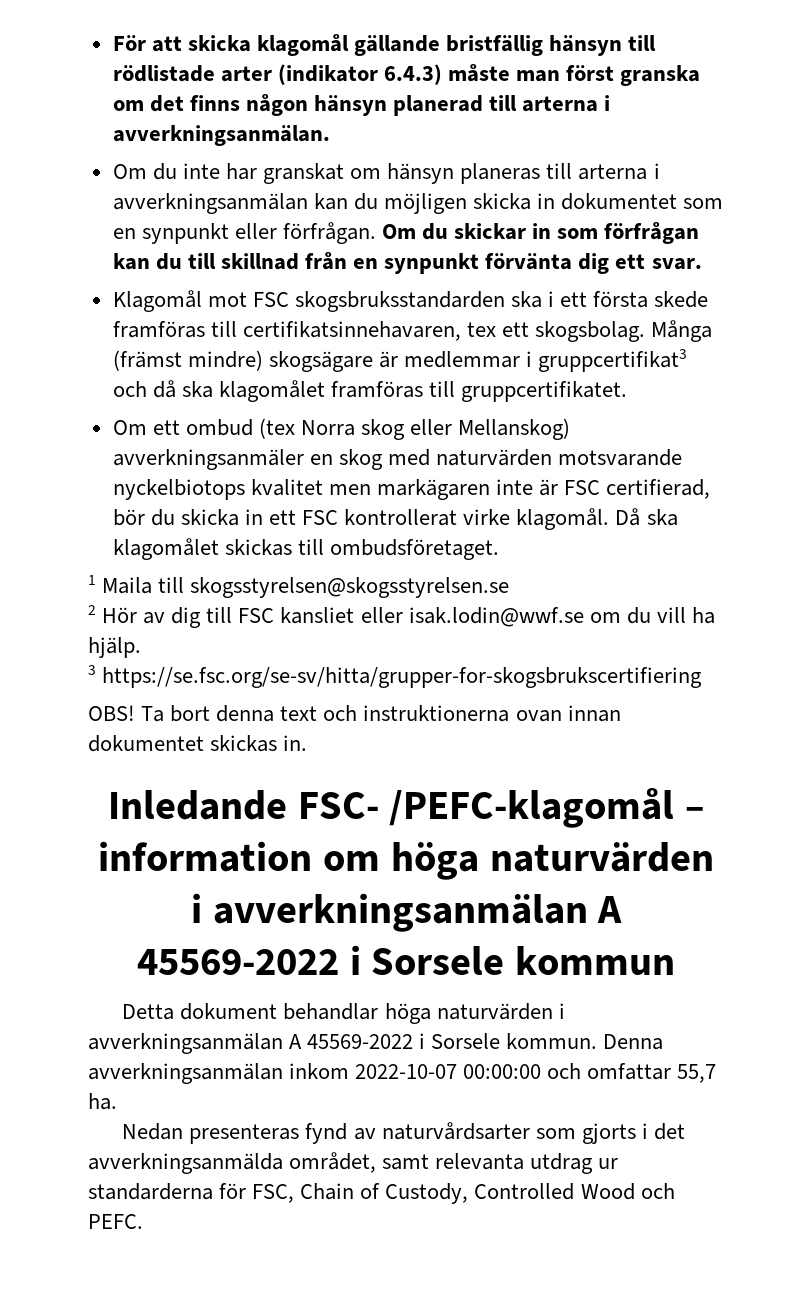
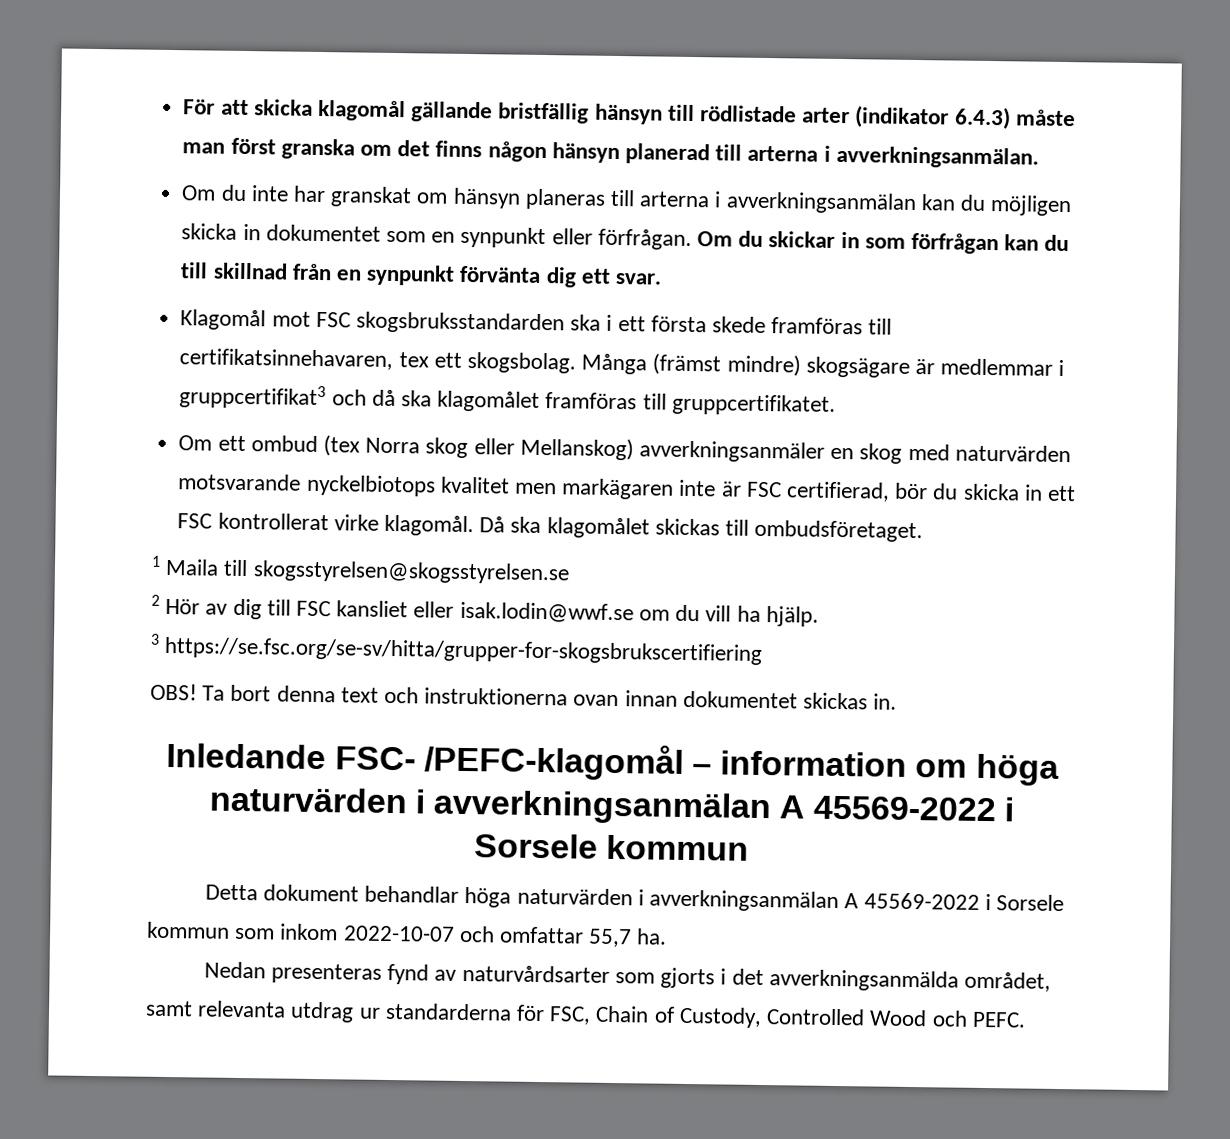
[506,1033,664,1050] [88,1063,283,1084] kommun. Denna avverkningsanmälan -> [147,921,276,940] kommun som
[463,1064,542,1079] 00:00:00 -> (455, 933) none

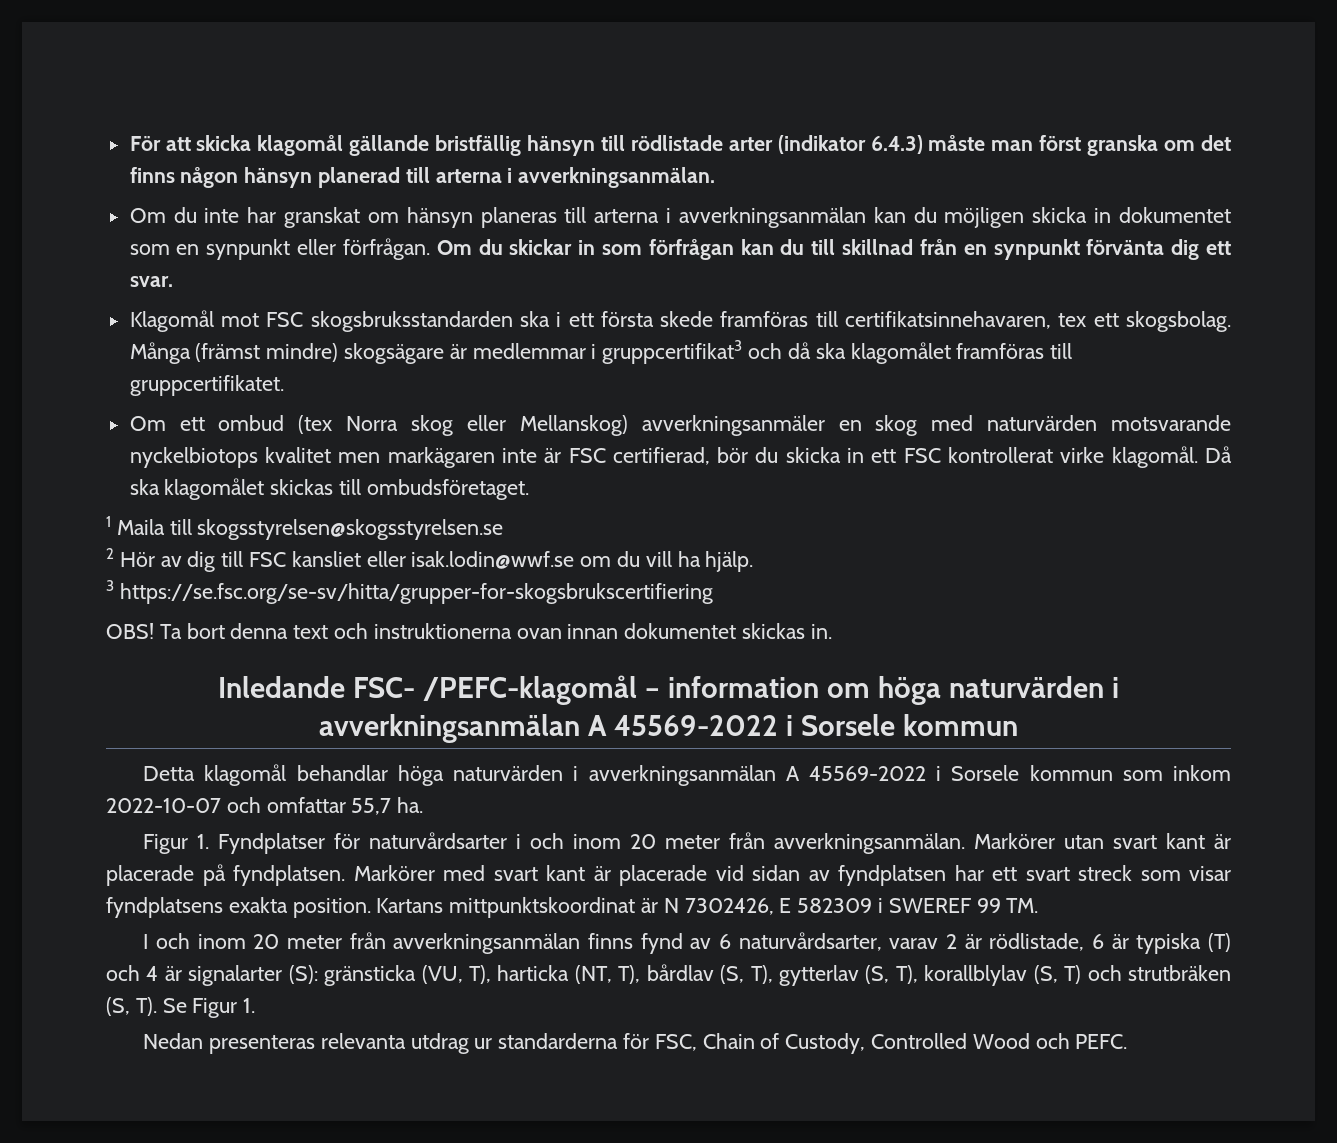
[263,884,360,902] dokument -> [204,764,287,786] klagomål
[203,961,1051,992] [145,1000,193,1017] Nedan presenteras fynd av naturvårdsarter som gjorts i det avverkningsanmälda området, samt -> [143,832,1231,854] [106,864,1231,886] [106,897,1039,918] [143,932,1232,954] [106,964,1231,986] [106,997,256,1018] [143,1033,316,1054] Figur 1. Fyndplatser för naturvårdsarter i och inom 20 meter från avverkningsanmälan. Markörer utan svart kant är placerade på fyndplatsen. Markörer med svart kant är placerade vid sidan av fyndplatsen har ett svart streck som visar fyndplatsens exakta position. Kartans mittpunktskoordinat är N 7302426, E 582309 i SWEREF 99 TM. // I och inom 20 meter från avverkningsanmälan finns fynd av 6 naturvårdsarter, varav 2 är rödlistade, 6 är typiska (T) och 4 är signalarter (S): gränsticka (VU, T), harticka (NT, T), bårdlav (S, T), gytterlav (S, T), korallblylav (S, T) och strutbräken (S, T). Se Figur 1. // Nedan presenteras

